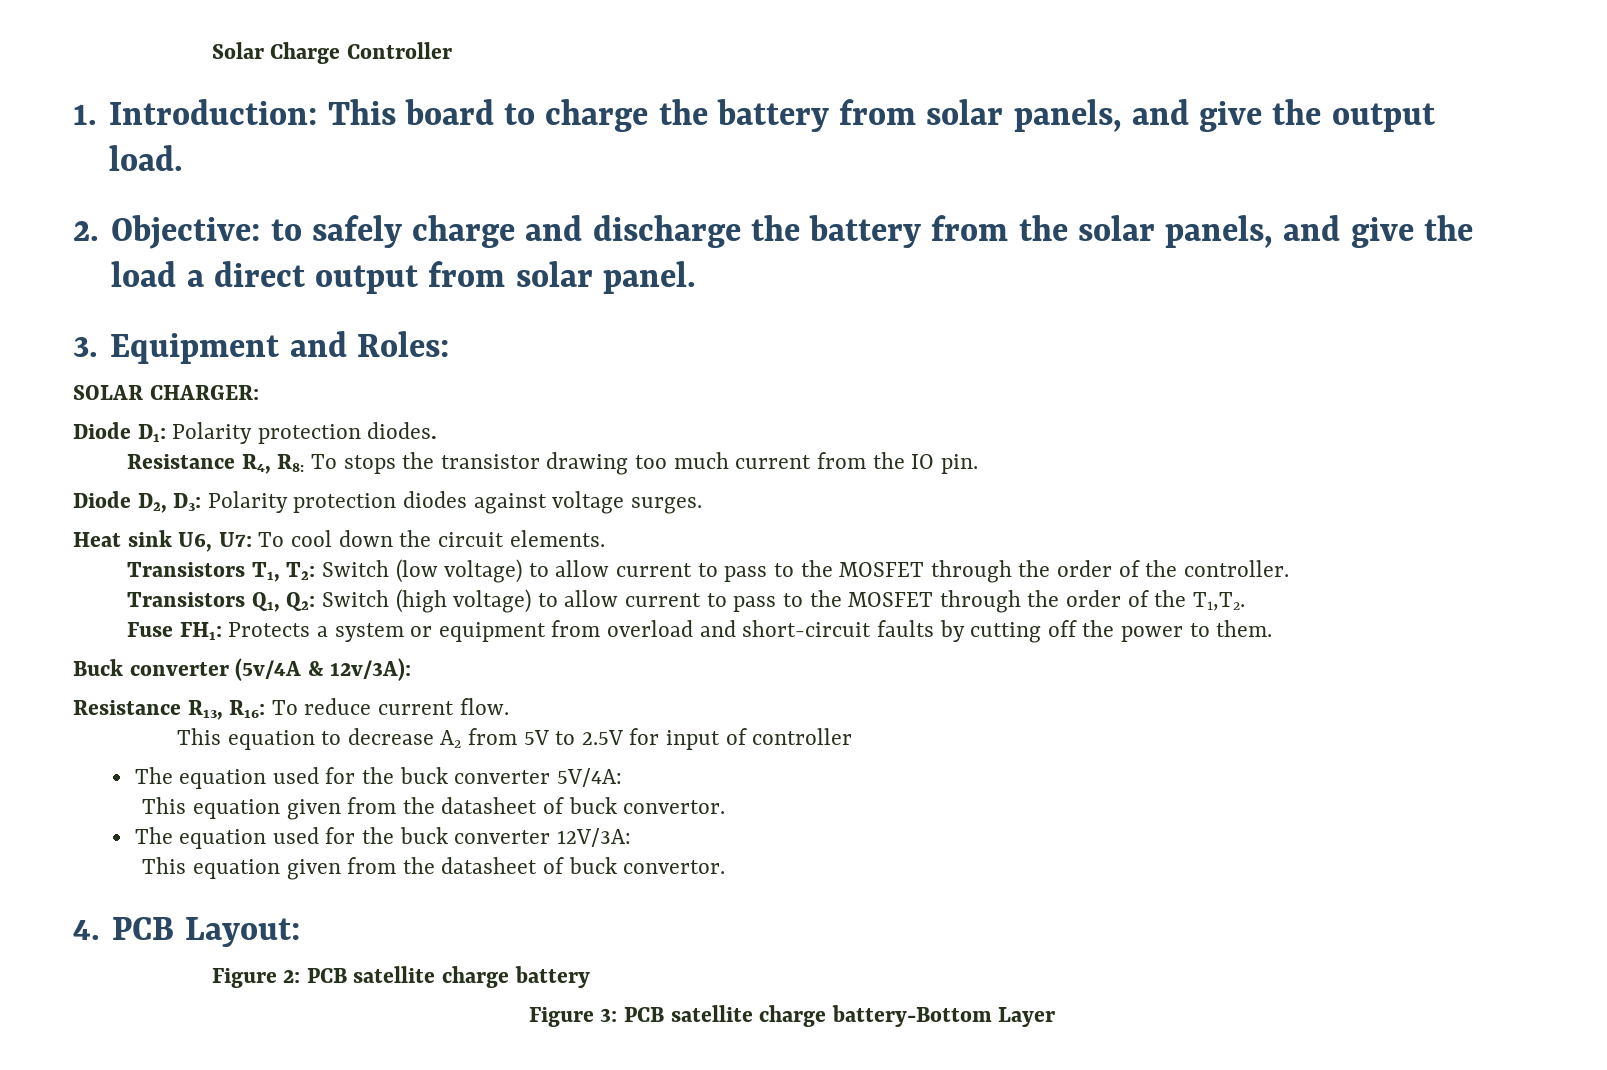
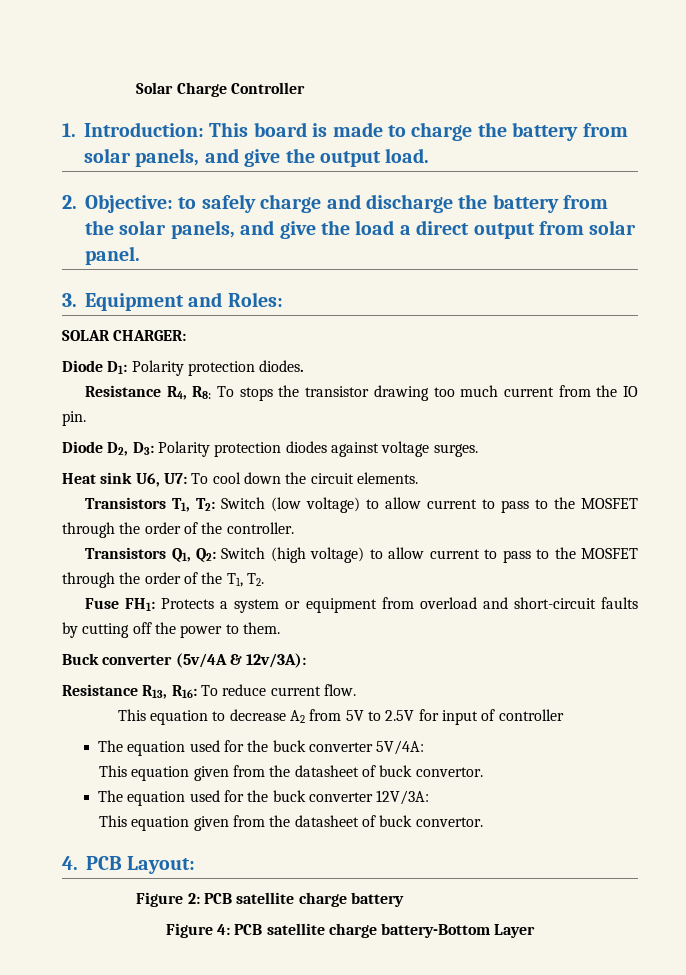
(494, 112) none -> [312,122,383,137] is made
[1192,592,1245,611] T1,T2. -> [226,573,264,587] T1, T2.
[600,1008,618,1022] 3: -> [216,924,230,935] 4:

